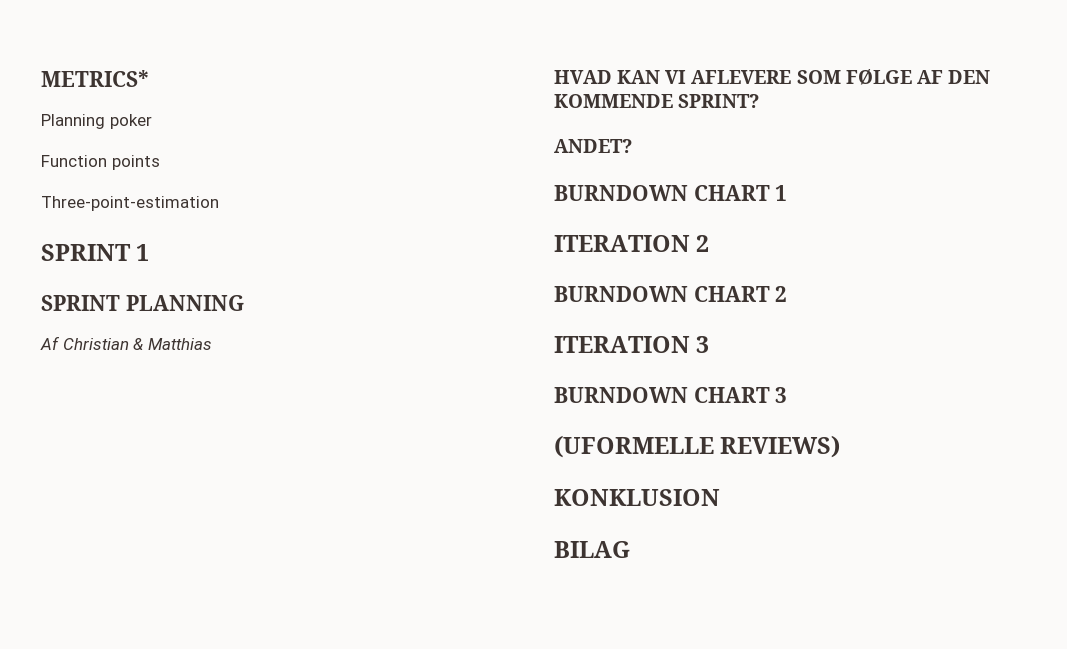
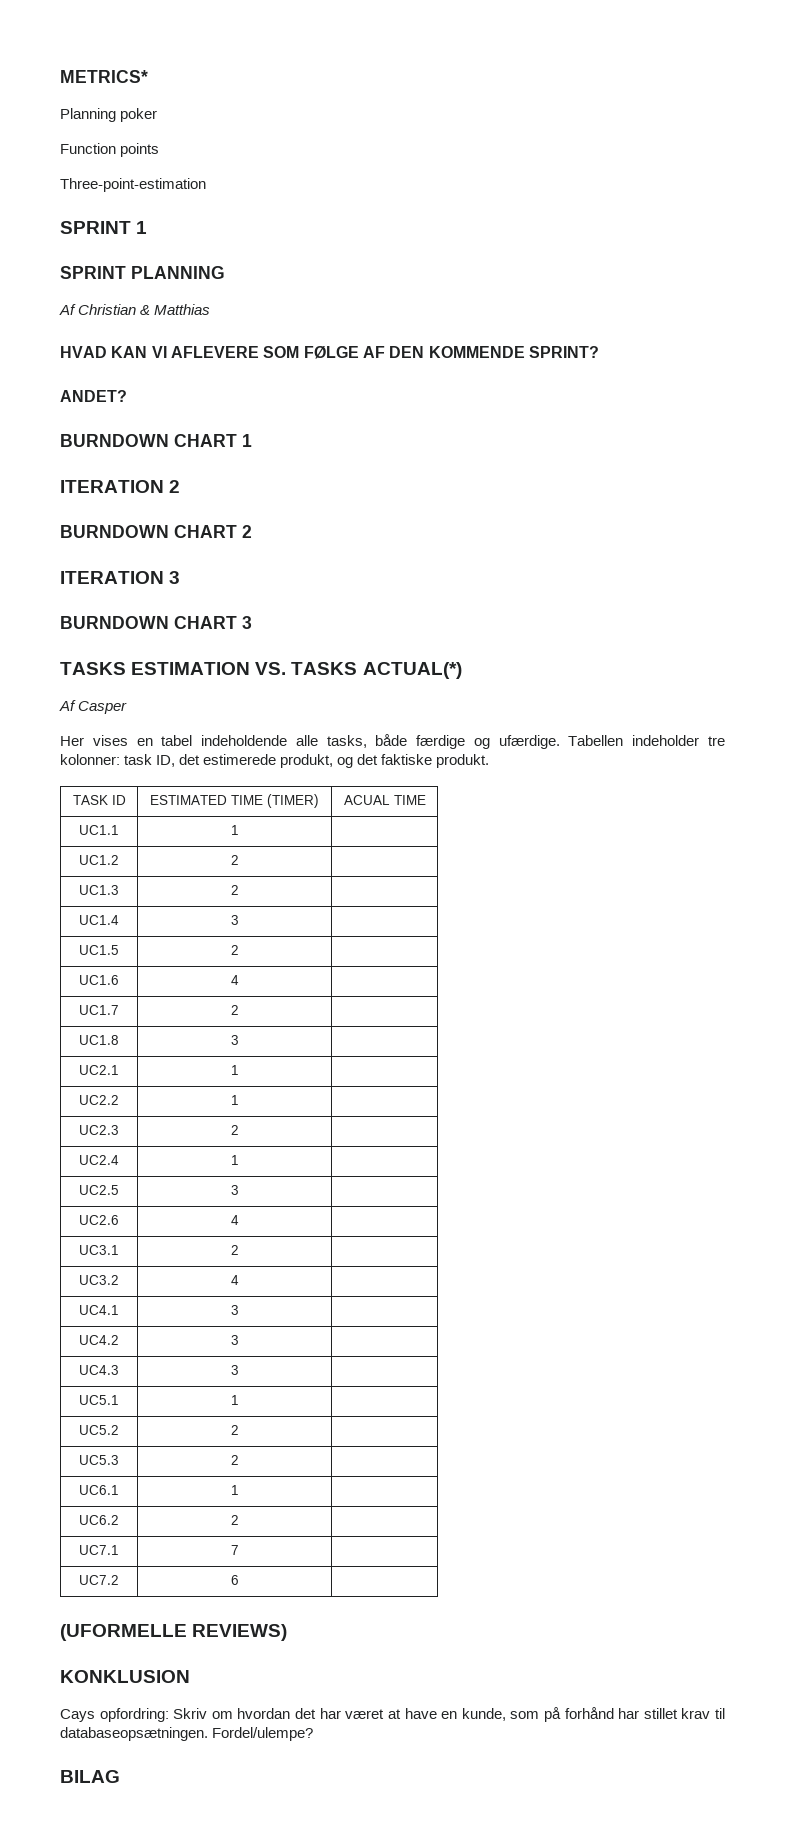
[554,435,841,458] [554,489,720,506] (UFORMELLE REVIEWS) // KONKLUSION -> [60,662,462,679] [59,700,128,714] [60,734,725,749] [60,754,490,768] [72,795,126,805] [150,794,319,808] [343,795,426,805] [79,825,119,835] [230,825,239,835] [79,855,119,865] [230,855,239,865] [79,885,119,895] [230,885,239,895] [79,915,119,925] [230,915,239,925] [79,945,119,955] [230,945,239,955] [79,975,119,985] [230,975,239,985] [79,1005,119,1015] [230,1005,239,1015] [79,1035,119,1045] [230,1035,239,1045] [79,1065,119,1075] [230,1065,239,1075] [79,1095,119,1105] [230,1095,239,1105] [79,1125,119,1135] [230,1125,239,1135] [79,1155,119,1165] [230,1155,239,1165] [79,1185,119,1195] [230,1185,239,1195] [79,1215,119,1225] [230,1215,239,1225] [79,1245,119,1255] [230,1245,239,1255] [79,1275,119,1285] [230,1275,239,1285] [79,1305,119,1315] [230,1305,239,1315] [79,1335,119,1345] [230,1335,239,1345] [79,1365,119,1375] [230,1365,239,1375] [79,1395,119,1405] [230,1395,239,1405] [79,1425,119,1435] [230,1425,239,1435] [79,1455,119,1465] [230,1455,239,1465] [79,1485,119,1495] [230,1485,239,1495] [79,1515,119,1525] [230,1515,239,1525] [79,1545,119,1555] [230,1545,239,1555] [79,1575,119,1585] [230,1575,239,1585] [60,1624,288,1641] [60,1670,190,1683] [60,1707,725,1722] [60,1727,314,1741] TASKS ESTIMATION VS. TASKS ACTUAL(*) // Af Casper // Her vises en tabel indeholdende alle tasks, både færdige og ufærdige. Tabellen indeholder tre kolonner: task ID, det estimerede produkt, og det faktiske produkt. // TASK ID | ESTIMATED TIME (TIMER) | ACUAL TIME // UC1.1 | 1 | // UC1.2 | 2 | // UC1.3 | 2 | // UC1.4 | 3 | // UC1.5 | 2 | // UC1.6 | 4 | // UC1.7 | 2 | // UC1.8 | 3 | // UC2.1 | 1 | // UC2.2 | 1 | // UC2.3 | 2 | // UC2.4 | 1 | // UC2.5 | 3 | // UC2.6 | 4 | // UC3.1 | 2 | // UC3.2 | 4 | // UC4.1 | 3 | // UC4.2 | 3 | // UC4.3 | 3 | // UC5.1 | 1 | // UC5.2 | 2 | // UC5.3 | 2 | // UC6.1 | 1 | // UC6.2 | 2 | // UC7.1 | 7 | // UC7.2 | 6 | // (UFORMELLE REVIEWS) // KONKLUSION // Cays opfordring: Skriv om hvordan det har været at have en kunde, som på forhånd har stillet krav til databaseopsætningen. Fordel/ulempe?

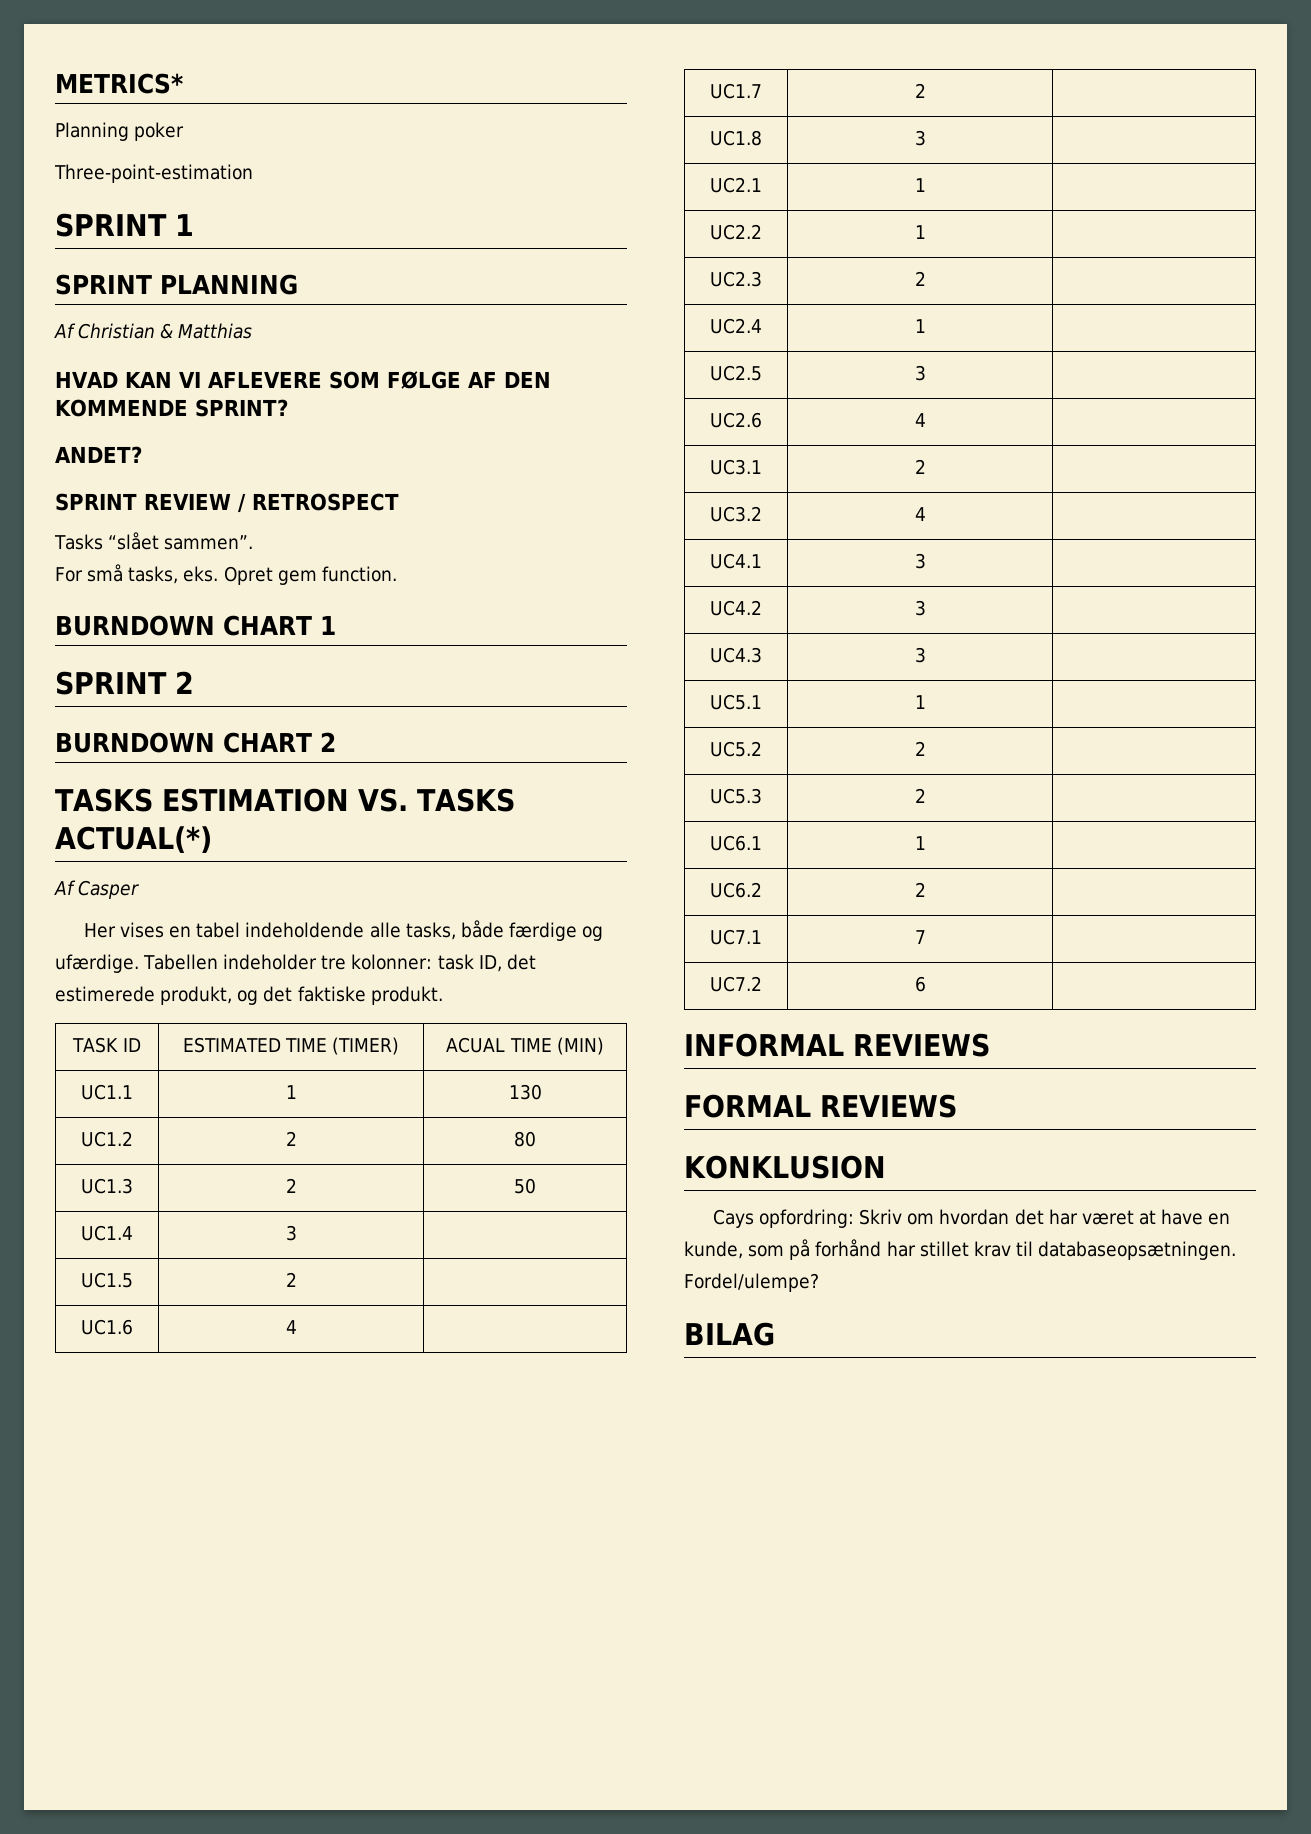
[60,143,160,157] // Function points -> (185, 131) none
(127, 396) none -> [55,493,399,513] [54,532,254,550] [55,564,397,585] // SPRINT REVIEW / RETROSPECT // Tasks “slået sammen”. // For små tasks, eks. Opret gem function.
[60,480,164,493] ITERATION -> [55,671,167,695] SPRINT
[60,571,181,584] [60,616,252,629] // ITERATION 3 // BURNDOWN CHART 3 -> (336, 742) none
(426, 800) none -> [556,1037,604,1055] (MIN)
(239, 830) none -> [508,1084,542,1100] 130
(239, 860) none -> [514,1131,536,1147] 80
(239, 890) none -> [514,1178,536,1194] 50
[60,1624,288,1641] (UFORMELLE REVIEWS) -> [684,1033,990,1057] [684,1094,957,1118] INFORMAL REVIEWS // FORMAL REVIEWS

